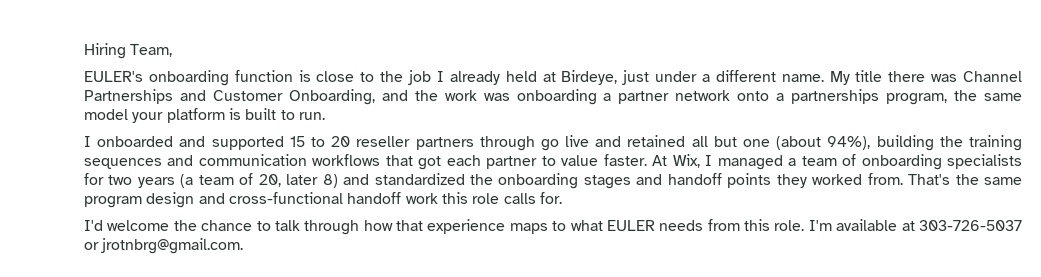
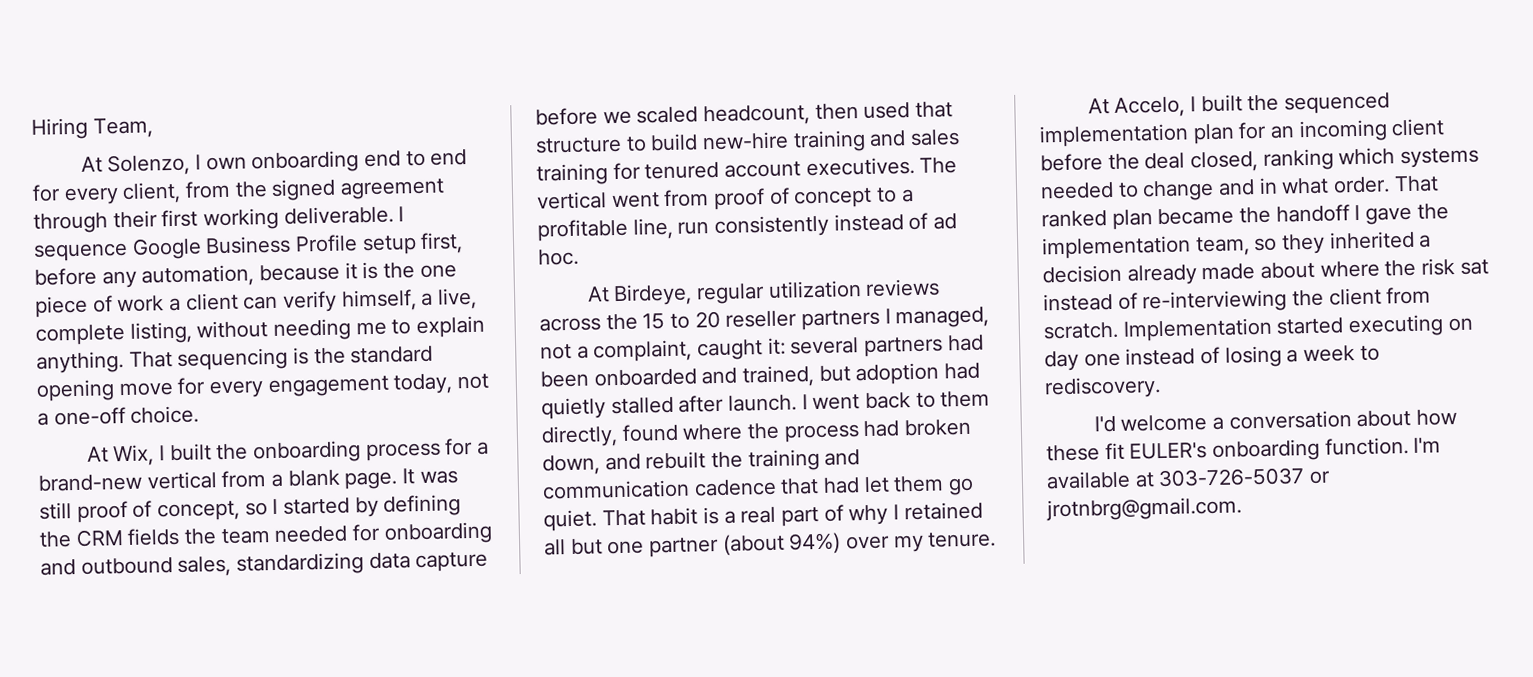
[84,70,1023,86] [84,89,1023,105] [84,108,325,123] [84,136,284,150] EULER's onboarding function is close to the job I already held at Birdeye, just under a different name. My title there was Channel Partnerships and Customer Onboarding, and the work was onboarding a partner network onto a partnerships program, the same model your platform is built to run. // I onboarded and supported -> [80,149,468,177] [32,178,446,206] [33,205,405,234] [33,232,464,262] [34,261,457,289] [35,287,478,318] [35,315,486,346] [36,345,434,374] [36,373,490,402] [37,405,200,426] [86,437,490,467] [38,468,458,492] [39,494,462,524] [39,521,493,548] [40,551,489,577] [535,101,954,127] [535,129,961,154] [536,156,958,186] [536,187,914,211] [537,212,958,242] [538,248,579,266] [586,278,941,307] [539,313,638,332] At Solenzo, I own onboarding end to end for every client, from the signed agreement through their first working deliverable. I sequence Google Business Profile setup first, before any automation, because it is the one piece of work a client can verify himself, a live, complete listing, without needing me to explain anything. That sequencing is the standard opening move for every engagement today, not a one-off choice. // At Wix, I built the onboarding process for a brand-new vertical from a blank page. It was still proof of concept, so I started by defining the CRM fields the team needed for onboarding and outbound sales, standardizing data capture before we scaled headcount, then used that structure to build new-hire training and sales training for tenured account executives. The vertical went from proof of concept to a profitable line, run consistently instead of ad hoc. // At Birdeye, regular utilization reviews across the
[479,135,1022,151] [84,154,1023,170] [84,173,1023,189] [84,192,562,208] [84,219,805,235] through go live and retained all but one (about 94%), building the training sequences and communication workflows that got each partner to value faster. At Wix, I managed a team of onboarding specialists for two years (a team of 20, later 8) and standardized the onboarding stages and handoff points they worked from. That's the same program design and cross-functional handoff work this role calls for. // I'd welcome the chance to talk through how that experience maps to what EULER needs from this role. -> [884,306,990,329] [540,334,984,363] [540,362,981,388] [541,390,991,420] [541,418,972,448] [542,448,861,476] [542,475,975,500] [543,501,983,532] [544,531,997,558] [1087,92,1391,118] [1039,118,1446,148] [1040,147,1480,173] [1040,175,1439,202] [1041,203,1449,230] [1042,230,1432,260] [1042,258,1489,286] [1043,286,1432,314] [1043,314,1473,342] [1044,345,1380,372] [1044,376,1161,400] [1093,409,1458,433] [1046,437,1409,462] I managed, not a complaint, caught it: several partners had been onboarded and trained, but adoption had quietly stalled after launch. I went back to them directly, found where the process had broken down, and rebuilt the training and communication cadence that had let them go quiet. That habit is a real part of why I retained all but one partner (about 94%) over my tenure. // At Accelo, I built the sequenced implementation plan for an incoming client before the deal closed, ranking which systems needed to change and in what order. That ranked plan became the handoff I gave the implementation team, so they inherited a decision already made about where the risk sat instead of re-interviewing the client from scratch. Implementation started executing on day one instead of losing a week to rediscovery. // I'd welcome a conversation about how these fit EULER's onboarding function.

